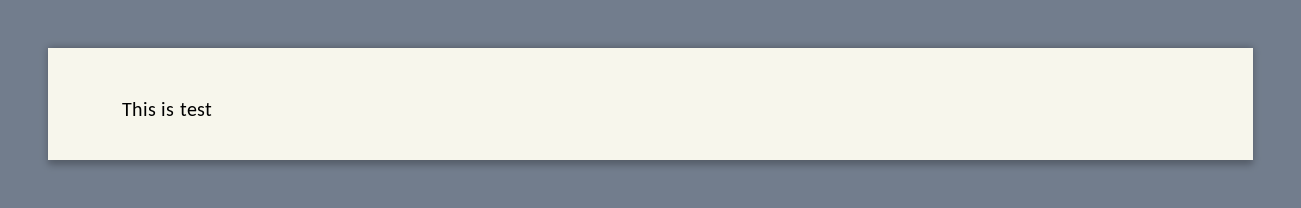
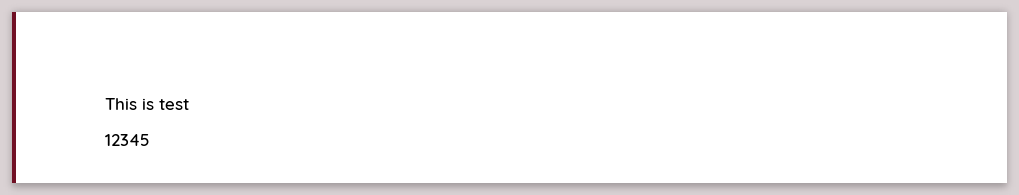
(212, 109) none -> [105,134,150,146] // 12345

